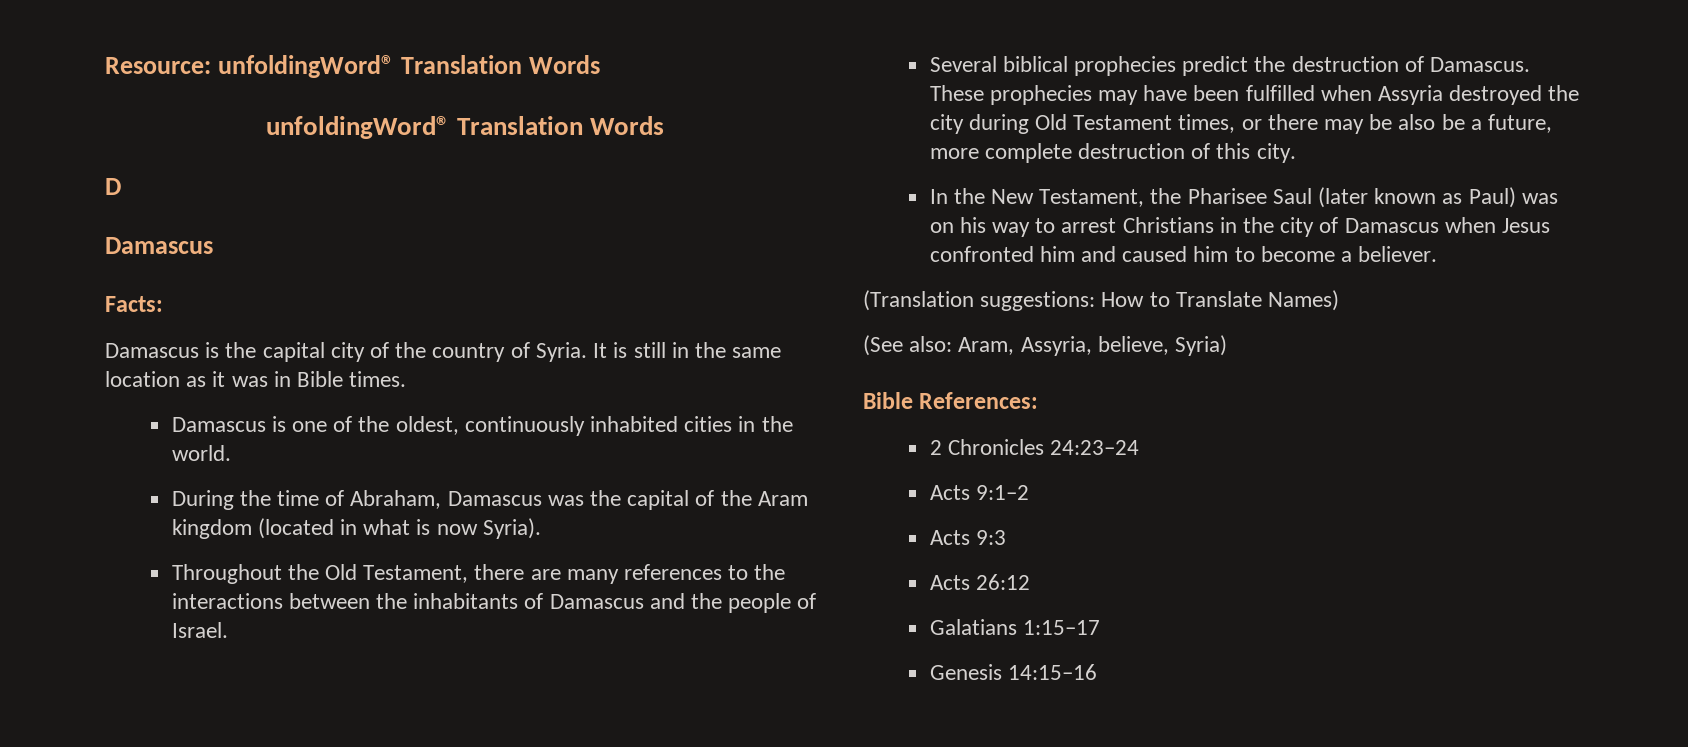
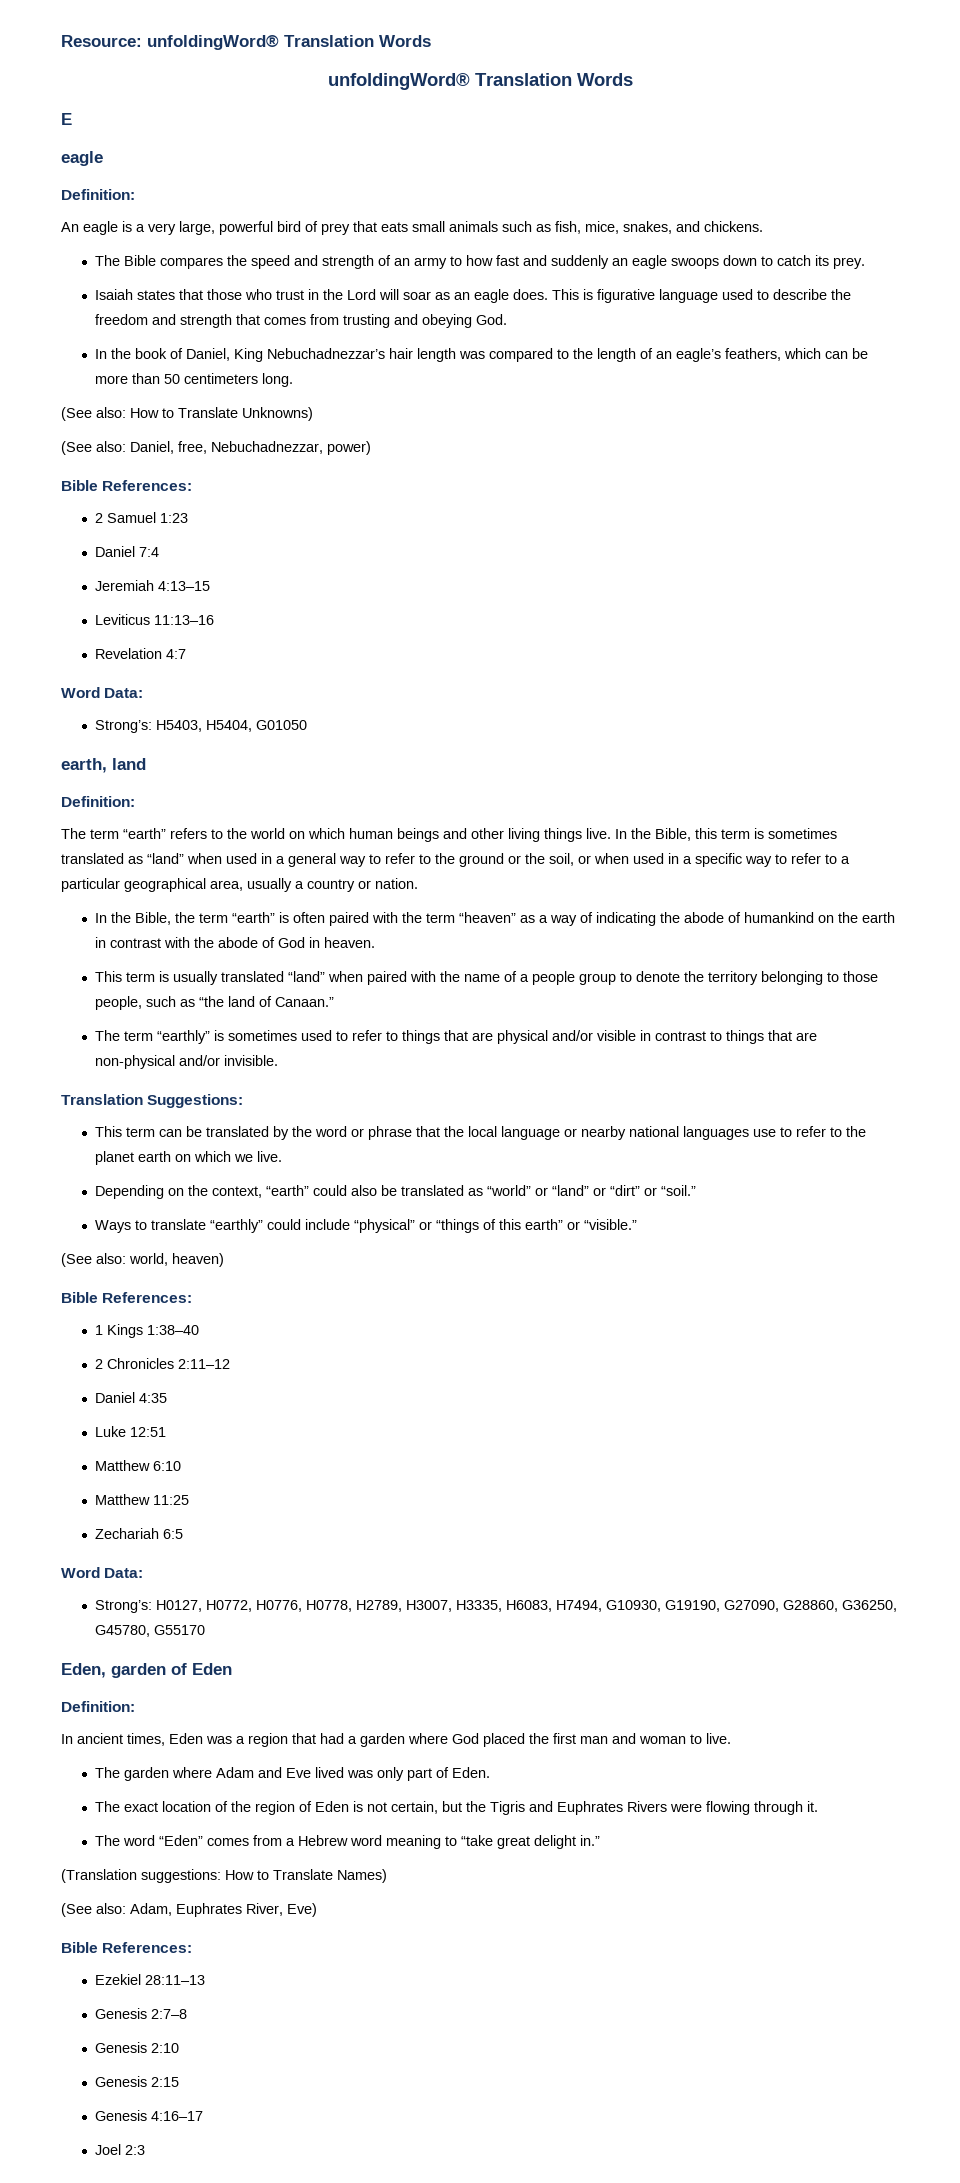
[105,178,121,195] [105,237,213,254] [105,296,163,312] [105,342,782,362] [105,371,407,387] [171,416,793,436] [171,445,231,461] [171,490,808,510] [171,518,541,539] [171,564,786,584] [171,593,817,613] [171,622,228,638] [929,56,1530,76] [929,85,1580,105] [929,114,1553,134] [929,143,1296,163] [929,187,1558,208] [929,217,1551,237] [929,246,1438,262] D // Damascus // Facts: // Damascus is the capital city of the country of Syria. It is still in the same location as it was in Bible times. // Damascus is one of the oldest, continuously inhabited cities in the world. // During the time of Abraham, Damascus was the capital of the Aram kingdom (located in what is now Syria). // Throughout the Old Testament, there are many references to the interactions between the inhabitants of Damascus and the people of Israel. // Several biblical prophecies predict the destruction of Damascus. These prophecies may have been fulfilled when Assyria destroyed the city during Old Testament times, or there may be also be a future, more complete destruction of this city. // In the New Testament, the Pharisee Saul (later known as Paul) was on his way to arrest Christians in the city of Damascus when Jesus confronted him and caused him to become a believer. -> [61,113,72,125] [61,151,103,166] [61,189,135,200] [61,221,763,235] [95,255,866,269] [95,289,852,303] [95,314,508,328] [95,348,869,362] [95,373,294,387] [61,407,313,421] [61,441,371,455] [61,480,193,491] [95,512,189,523] [95,546,160,557] [95,580,211,591] [95,614,215,625] [95,648,187,659] [61,687,144,698] [95,720,308,733] [61,758,146,773] [61,796,135,807] [61,828,837,842] [61,853,850,867] [61,878,418,892] [95,912,896,926] [95,937,376,948] [95,971,879,985] [95,996,335,1010] [95,1030,818,1044] [95,1055,279,1069] [61,1094,244,1108] [95,1126,867,1140] [95,1151,283,1165] [95,1185,697,1199] [95,1219,638,1233] [61,1253,224,1267] [61,1292,193,1303] [95,1324,200,1338] [95,1358,231,1369] [95,1392,168,1403] [95,1426,167,1437] [95,1460,182,1471] [95,1494,190,1505] [95,1528,184,1539] [61,1567,144,1578] [95,1600,898,1613] [95,1625,206,1637] [61,1663,232,1678] [61,1701,135,1712] [61,1733,731,1747] [95,1767,491,1781] [95,1801,819,1815] [95,1835,601,1849] E // eagle // Definition: // An eagle is a very large, powerful bird of prey that eats small animals such as fish, mice, snakes, and chickens. // The Bible compares the speed and strength of an army to how fast and suddenly an eagle swoops down to catch its prey. // Isaiah states that those who trust in the Lord will soar as an eagle does. This is figurative language used to describe the freedom and strength that comes from trusting and obeying God. // In the book of Daniel, King Nebuchadnezzar’s hair length was compared to the length of an eagle’s feathers, which can be more than 50 centimeters long. // (See also: How to Translate Unknowns) // (See also: Daniel, free, Nebuchadnezzar, power) // Bible References: // 2 Samuel 1:23 // Daniel 7:4 // Jeremiah 4:13–15 // Leviticus 11:13–16 // Revelation 4:7 // Word Data: // Strong’s: H5403, H5404, G01050 // earth, land // Definition: // The term “earth” refers to the world on which human beings and other living things live. In the Bible, this term is sometimes translated as “land” when used in a general way to refer to the ground or the soil, or when used in a specific way to refer to a particular geographical area, usually a country or nation. // In the Bible, the term “earth” is often paired with the term “heaven” as a way of indicating the abode of humankind on the earth in contrast with the abode of God in heaven. // This term is usually translated “land” when paired with the name of a people group to denote the territory belonging to those people, such as “the land of Canaan.” // The term “earthly” is sometimes used to refer to things that are physical and/or visible in contrast to things that are non-physical and/or invisible. // Translation Suggestions: // This term can be translated by the word or phrase that the local language or nearby national languages use to refer to the planet earth on which we live. // Depending on the context, “earth” could also be translated as “world” or “land” or “dirt” or “soil.” // Ways to translate “earthly” could include “physical” or “things of this earth” or “visible.” // (See also: world, heaven) // Bible References: // 1 Kings 1:38–40 // 2 Chronicles 2:11–12 // Daniel 4:35 // Luke 12:51 // Matthew 6:10 // Matthew 11:25 // Zechariah 6:5 // Word Data: // Strong’s: H0127, H0772, H0776, H0778, H2789, H3007, H3335, H6083, H7494, G10930, G19190, G27090, G28860, G36250, G45780, G55170 // Eden, garden of Eden // Definition: // In ancient times, Eden was a region that had a garden where God placed the first man and woman to live. // The garden where Adam and Eve lived was only part of Eden. // The exact location of the region of Eden is not certain, but the Tigris and Euphrates Rivers were flowing through it. // The word “Eden” comes from a Hebrew word meaning to “take great delight in.”
[958,335,1228,356] [863,392,1039,409] [929,439,1139,455] [929,485,1029,500] [929,530,1006,545] [929,574,1030,590] [929,619,1100,635] [929,664,1097,680] Aram, Assyria, believe, Syria) // Bible References: // 2 Chronicles 24:23–24 // Acts 9:1–2 // Acts 9:3 // Acts 26:12 // Galatians 1:15–17 // Genesis 14:15–16 -> [130,1903,317,1917] [61,1942,193,1953] [95,1974,206,1985] [95,2008,188,2019] [95,2042,180,2053] [95,2076,180,2087] [95,2110,204,2121] [95,2144,146,2155] Adam, Euphrates River, Eve) // Bible References: // Ezekiel 28:11–13 // Genesis 2:7–8 // Genesis 2:10 // Genesis 2:15 // Genesis 4:16–17 // Joel 2:3

